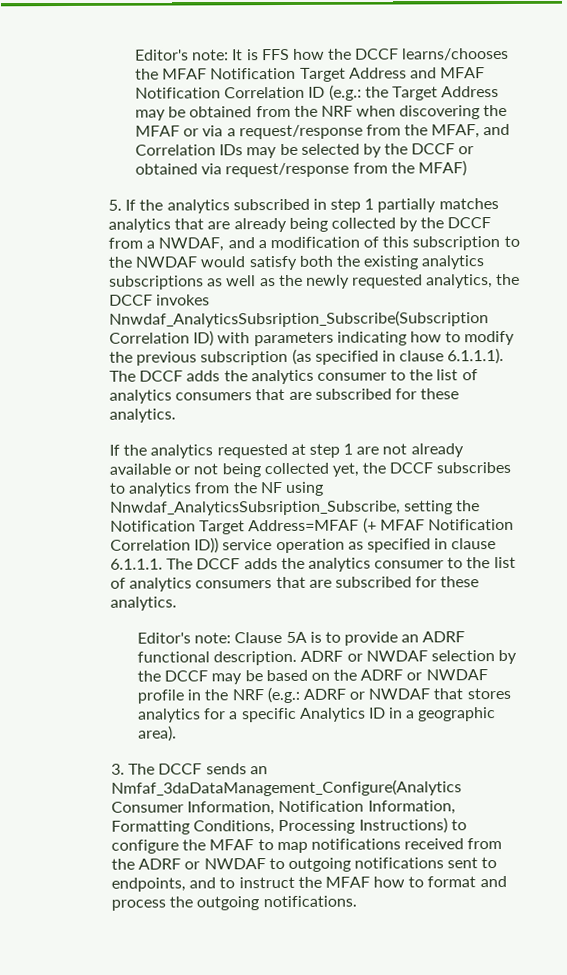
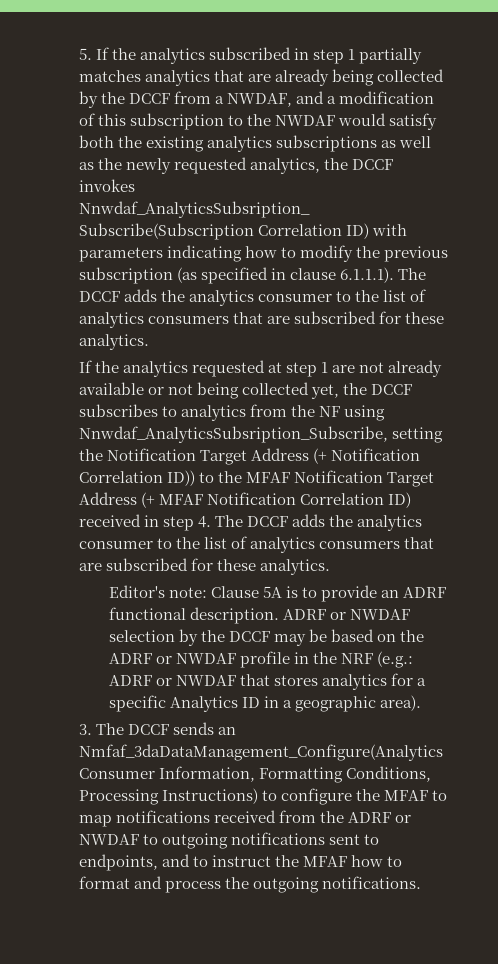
[134,47,510,61] [134,67,486,82] [134,84,500,101] [134,104,508,121] [134,123,511,140] [134,143,475,159] [134,160,467,178] Editor's note: It is FFS how the DCCF learns/chooses the MFAF Notification Target Address and MFAF Notification Correlation ID (e.g.: the Target Address may be obtained from the NRF when discovering the MFAF or via a request/response from the MFAF, and Correlation IDs may be selected by the DCCF or obtained via request/response from the MFAF) // -> (78, 54) none
[248,517,514,534] [109,537,497,554] [109,558,163,570] Address=MFAF (+ MFAF Notification Correlation ID)) service operation as specified in clause 6.1.1.1. -> [250,448,421,464] [78,470,435,487] [78,492,412,508] [78,514,211,531] Address (+ Notification Correlation ID)) to the MFAF Notification Target Address (+ MFAF Notification Correlation ID) received in step 4.
[278,800,456,815] Notification Information, -> (255, 774) none

